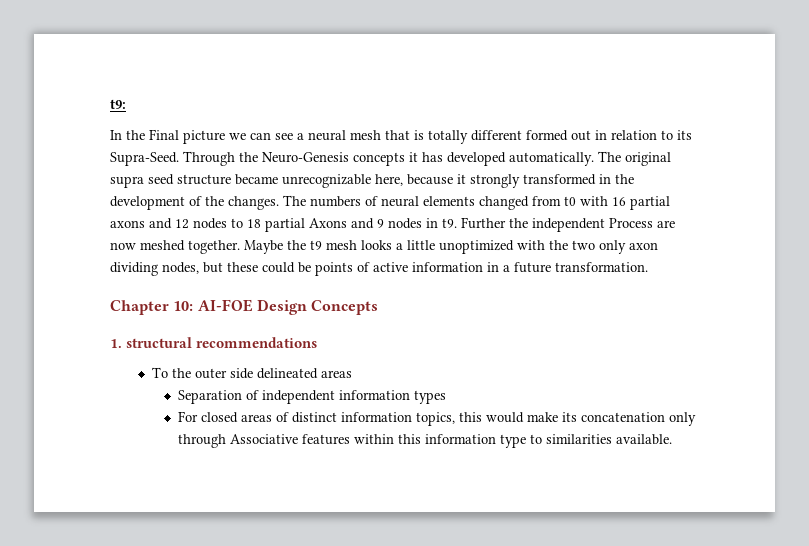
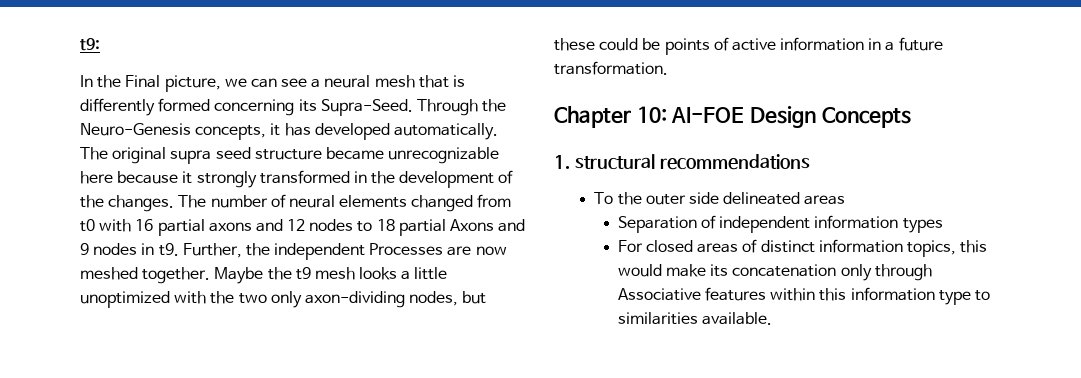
[183,130,225,144] picture -> [164,75,221,92] picture,
[428,130,673,144] totally different formed out in relation to -> [80,98,295,116] differently formed concerning
[353,152,405,166] concepts -> [195,125,267,140] concepts,
[375,174,403,186] here, -> [80,171,113,184] here
[310,196,361,207] numbers -> [210,195,268,208] number
[461,217,506,229] Further -> [182,243,242,258] Further,
[609,218,653,228] Process -> [369,243,444,255] Processes
[629,242,658,250] [110,262,158,276] axon dividing -> [304,291,405,308] axon-dividing

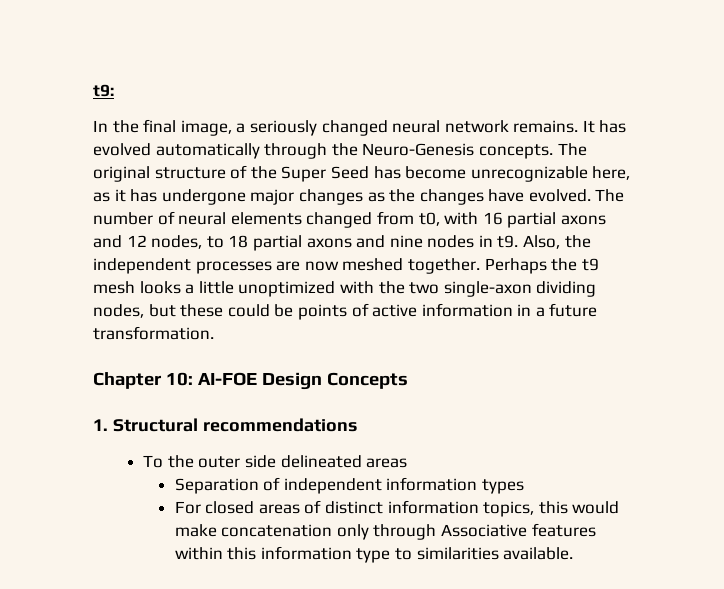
[125,75,466,92] [80,98,507,116] [80,123,498,140] [80,147,500,164] [80,170,514,188] [80,195,175,212] Final picture, we can see a neural mesh that is differently formed concerning its Supra-Seed. Through the Neuro-Genesis concepts, it has developed automatically. The original supra seed structure became unrecognizable here because it strongly transformed in the development of the changes. -> [143,119,627,136] [93,143,587,159] [93,165,631,182] [93,189,591,205] final image, a seriously changed neural network remains. It has evolved automatically through the Neuro-Genesis concepts. The original structure of the Super Seed has become unrecognizable here, as it has undergone major changes as the changes have evolved.
[80,219,95,232] t0 -> [418,212,440,226] t0,
[309,219,354,231] nodes -> [151,235,203,249] nodes,
[450,219,526,232] [80,243,89,255] Axons and 9 -> [306,235,423,248] axons and nine
[182,243,242,258] Further, -> [523,235,561,249] Also,
[369,243,444,255] Processes -> [195,261,272,274] processes
[214,267,264,284] Maybe -> [484,258,547,274] Perhaps
[270,291,405,308] only axon-dividing -> [443,281,597,297] single-axon dividing
[574,154,655,170] structural -> [112,418,198,432] Structural
[710,264,729,277] its -> (217, 530) none

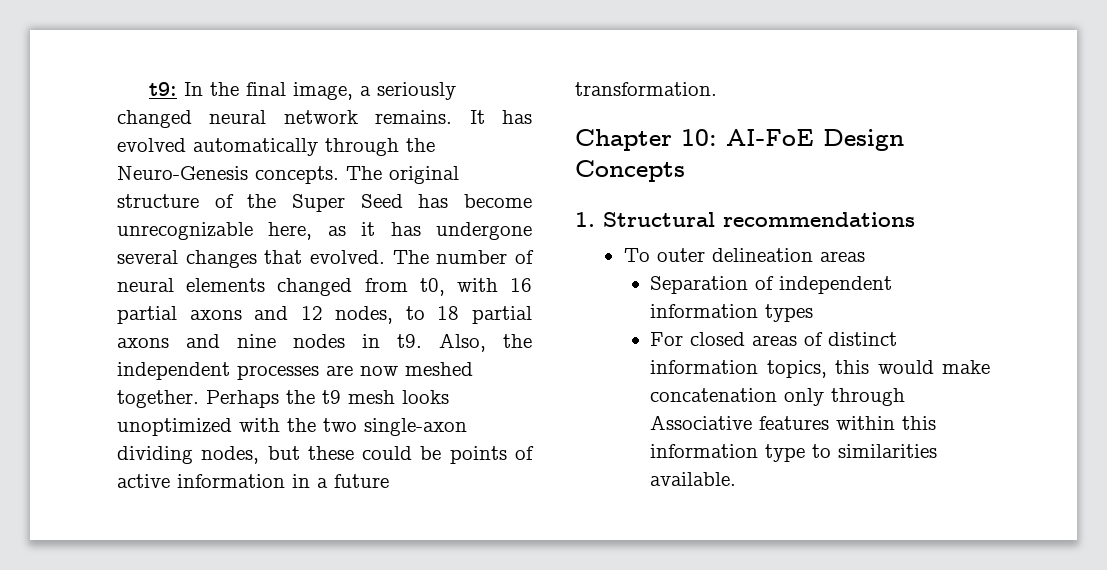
(114, 90) // -> (177, 89) none
[250,189,525,205] major changes as the changes have -> [117,250,303,268] several changes that
[185,281,234,294] a little -> (449, 397) none
[197,372,257,386] AI-FOE -> [726,129,814,146] AI-FoE
[167,455,362,468] the outer side delineated -> [656,248,813,262] outer delineation

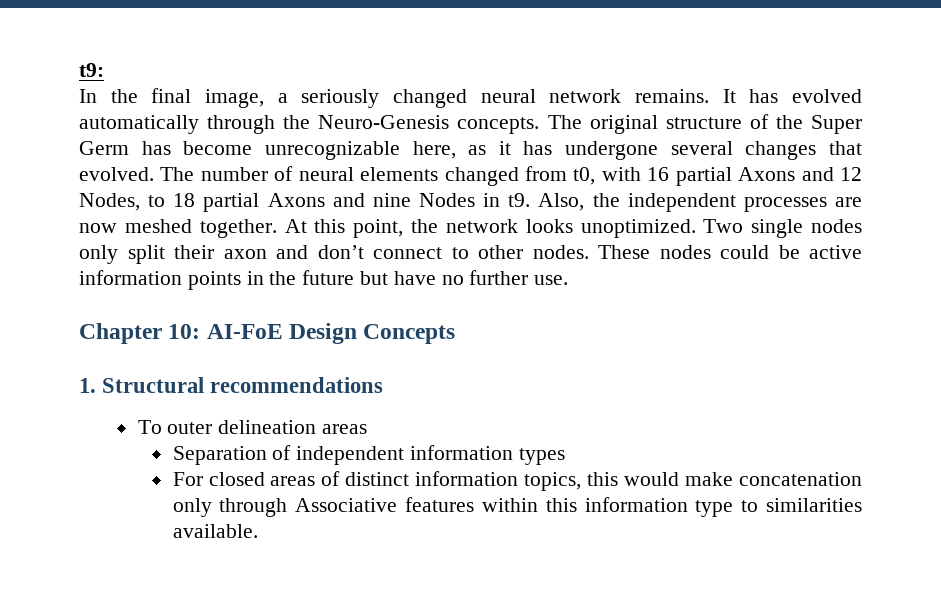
(177, 89) none -> (104, 70) //
[360,194,403,208] Seed -> [79,141,129,155] Germ
[189,310,242,320] axons -> [738,167,796,181] Axons
[335,306,394,324] nodes, -> [79,193,140,211] Nodes,
[117,338,169,348] axons -> [267,193,325,207] Axons
[293,334,345,348] nodes -> [419,193,475,207] Nodes
[206,390,449,408] [117,418,467,436] [117,446,534,464] [117,474,389,488] [575,82,717,96] Perhaps the t9 mesh looks unoptimized with the two single-axon dividing nodes, but these could be points of active information in a future transformation. -> [284,219,862,238] [79,245,862,264] [79,270,569,290] At this point, the network looks unoptimized. Two single nodes only split their axon and don’t connect to other nodes. These nodes could be active information points in the future but have no further use.

